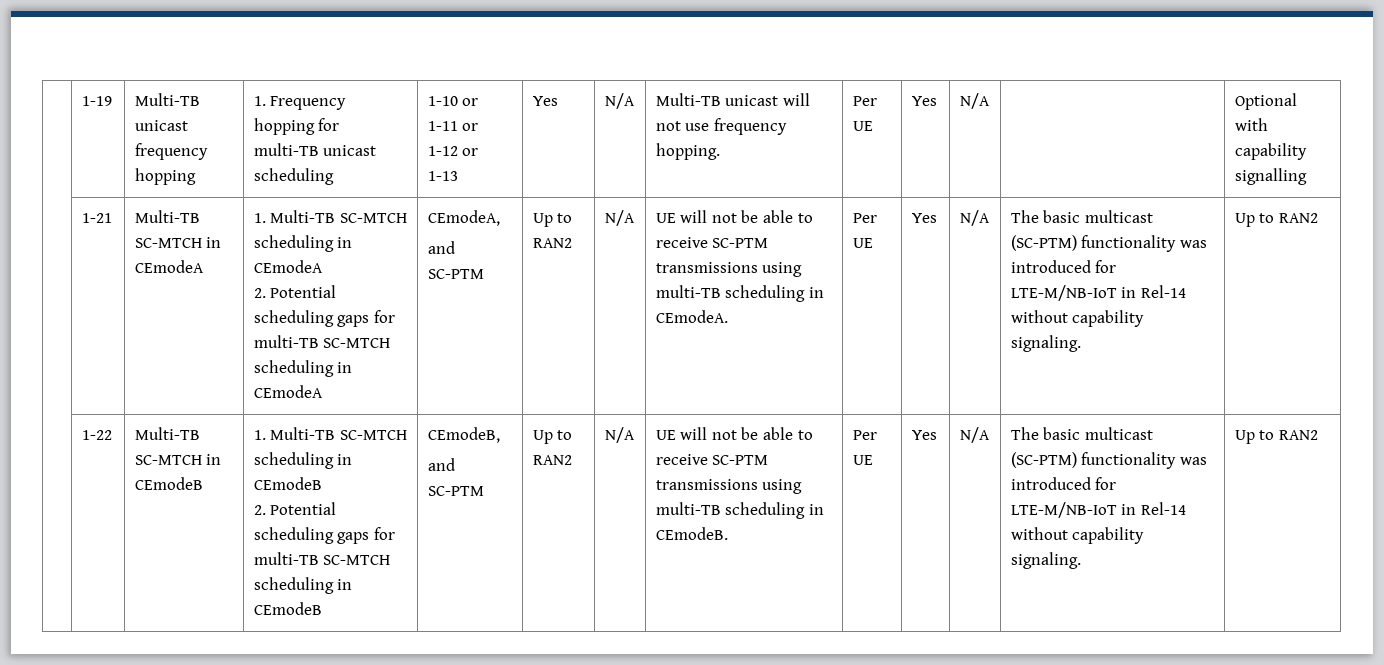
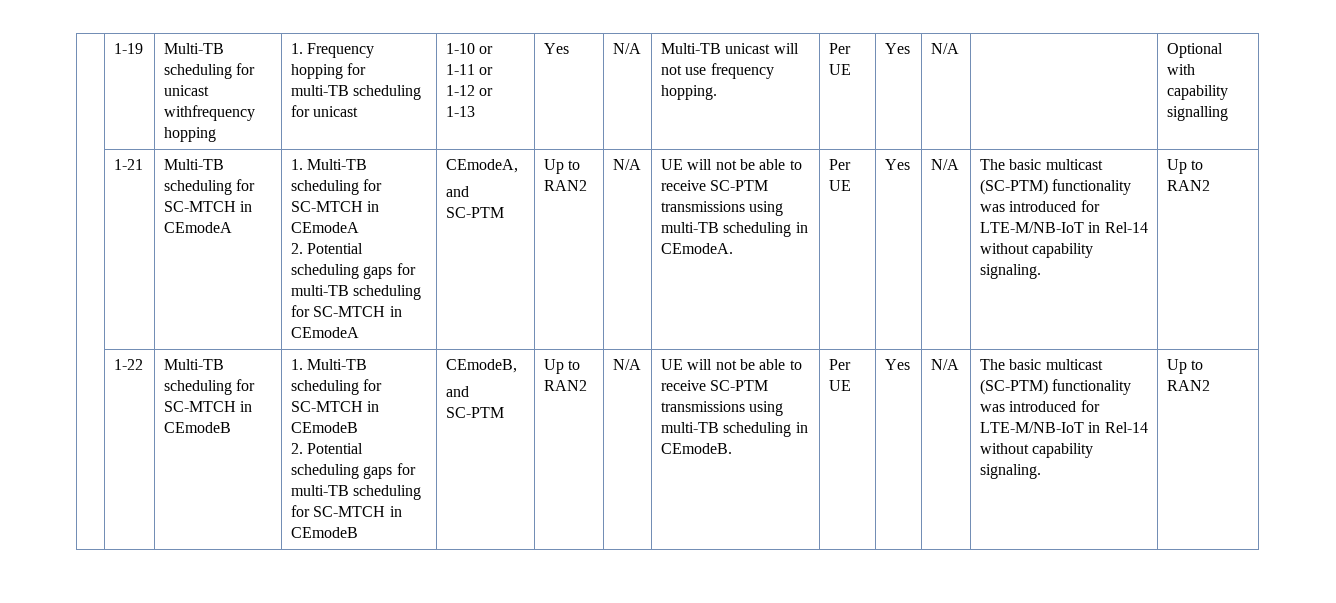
[134,120,188,131] [134,143,208,160] unicast frequency -> [163,63,256,79] [163,85,209,96] [163,105,255,121] scheduling for unicast withfrequency
[323,145,377,156] [253,168,334,185] unicast scheduling -> [353,85,422,100] [290,105,359,117] scheduling for unicast
(200, 216) none -> [163,179,256,195] scheduling for
[339,213,407,223] [253,235,334,252] SC-MTCH scheduling -> [290,179,383,195] [290,201,363,212] scheduling for SC-MTCH
[323,338,391,348] [253,360,334,377] SC-MTCH scheduling -> [353,285,422,300] [290,305,386,317] scheduling for SC-MTCH
(200, 433) none -> [163,379,256,395] scheduling for
[339,430,407,440] [253,452,334,469] SC-MTCH scheduling -> [290,379,383,395] [290,401,363,412] scheduling for SC-MTCH
[323,555,391,565] [253,577,334,594] SC-MTCH scheduling -> [353,485,422,500] [290,505,386,517] scheduling for SC-MTCH

